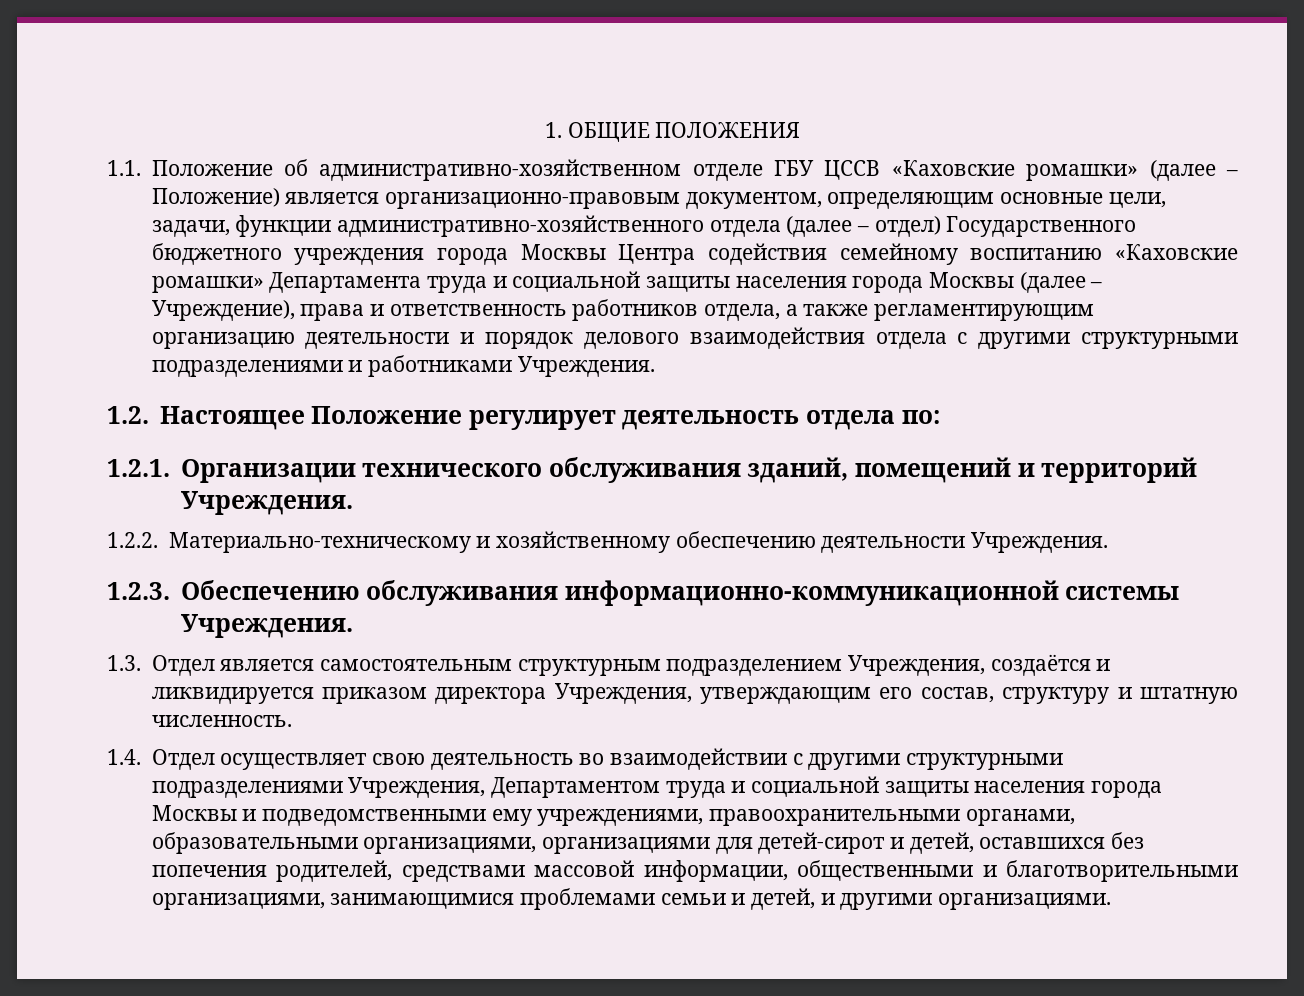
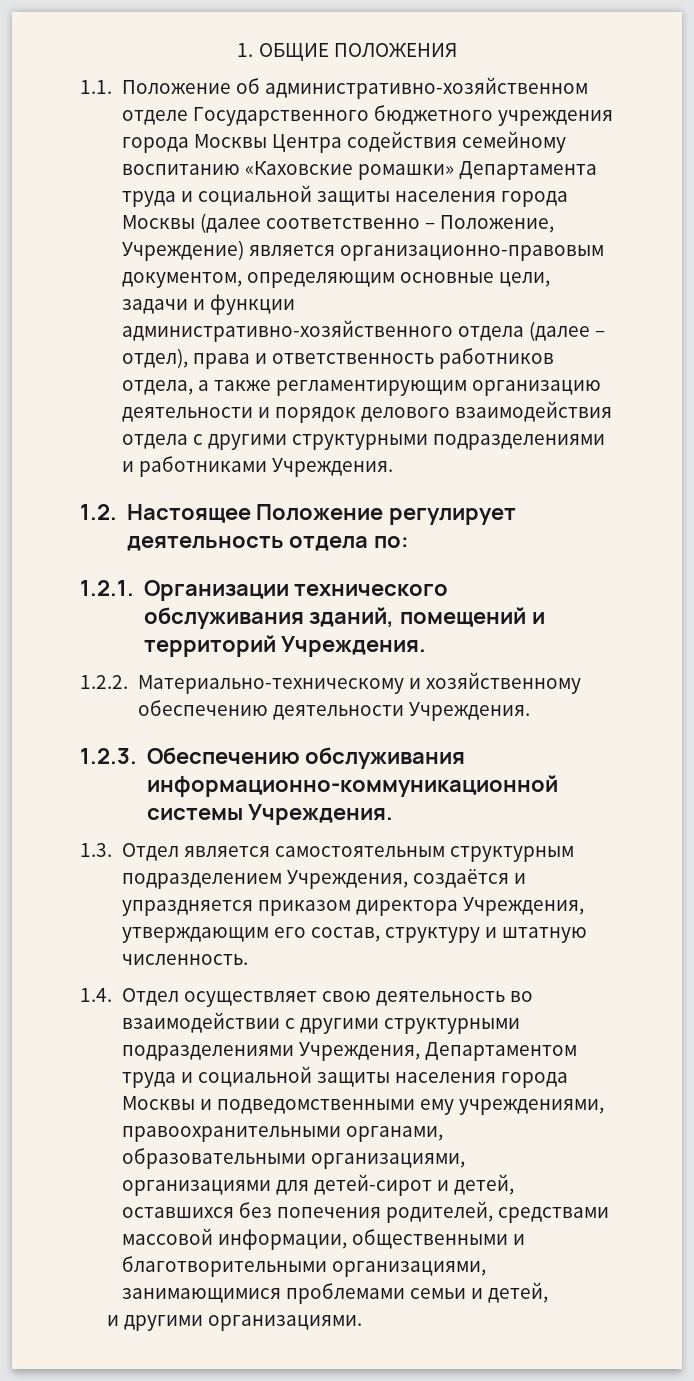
[774,160,1239,181] [151,188,1166,209] [151,215,941,237] ГБУ ЦССВ «Каховские ромашки» (далее – Положение) является организационно-правовым документом, определяющим основные цели, задачи, функции административно-хозяйственного отдела (далее – отдел) -> (188, 117) none
[1090,282,1103,288] [151,300,295,321] – Учреждение), -> [265,215,555,233] [121,240,604,261] [121,272,550,288] [121,294,295,315] [121,320,605,342] [121,348,188,368] соответственно – Положение, Учреждение) является организационно-правовым документом, определяющим основные цели, задачи и функции административно-хозяйственного отдела (далее – отдел),
[151,687,314,704] ликвидируется -> [121,900,253,916] упраздняется
(815, 899) none -> (549, 1292) //

